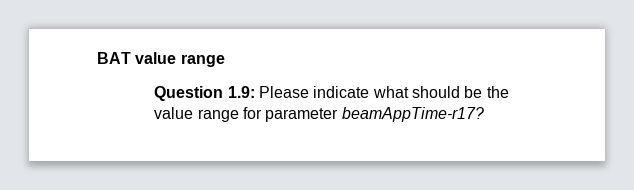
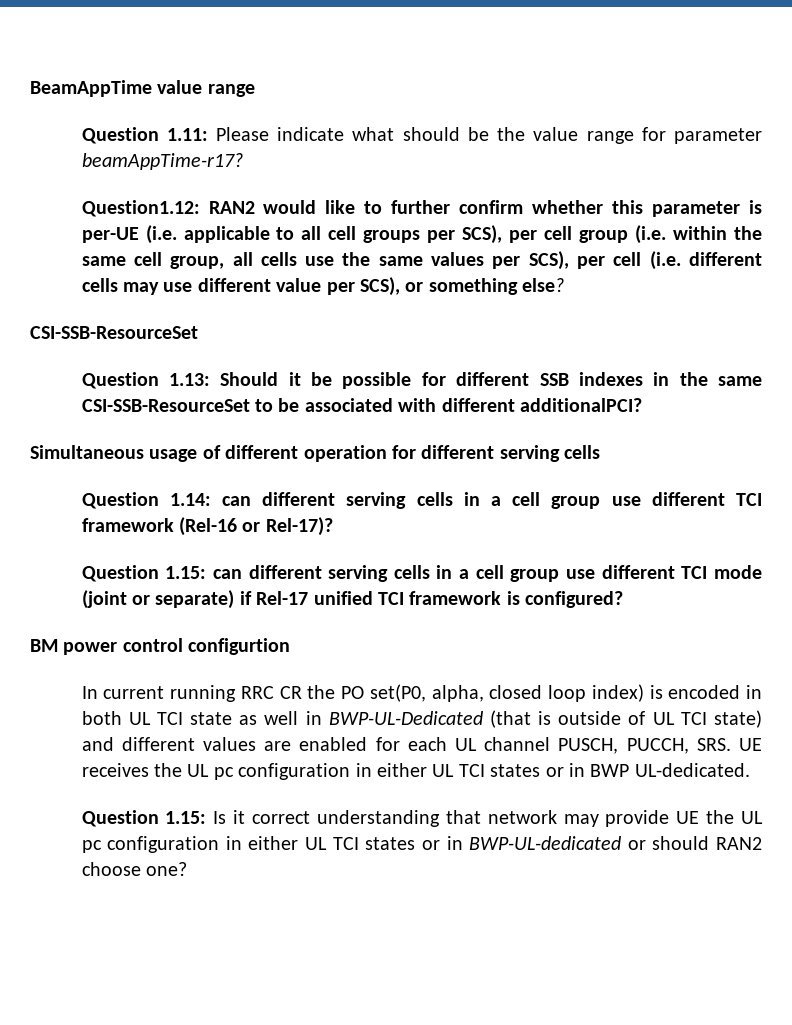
[97,52,131,64] BAT -> [30,80,152,97] BeamAppTime
[227,86,255,98] 1.9: -> [166,128,208,141] 1.11:
(484, 114) none -> [81,200,763,217] [81,225,762,244] [81,251,762,270] [81,277,565,296] [30,326,198,339] [81,372,763,389] [81,398,642,412] [30,445,601,462] [81,492,762,509] [81,517,333,536] [81,565,762,582] [81,590,624,609] [30,638,291,655] [81,684,763,702] [81,710,762,728] [81,737,762,754] [81,763,750,780] [81,810,764,827] [81,836,763,853] [81,862,187,876] // Question1.12: RAN2 would like to further confirm whether this parameter is per-UE (i.e. applicable to all cell groups per SCS), per cell group (i.e. within the same cell group, all cells use the same values per SCS), per cell (i.e. different cells may use different value per SCS), or something else? // CSI-SSB-ResourceSet // Question 1.13: Should it be possible for different SSB indexes in the same CSI-SSB-ResourceSet to be associated with different additionalPCI? // Simultaneous usage of different operation for different serving cells // Question 1.14: can different serving cells in a cell group use different TCI framework (Rel-16 or Rel-17)? // Question 1.15: can different serving cells in a cell group use different TCI mode (joint or separate) if Rel-17 unified TCI framework is configured? // BM power control configurtion // In current running RRC CR the PO set(P0, alpha, closed loop index) is encoded in both UL TCI state as well in BWP-UL-Dedicated (that is outside of UL TCI state) and different values are enabled for each UL channel PUSCH, PUCCH, SRS. UE receives the UL pc configuration in either UL TCI states or in BWP UL-dedicated. // Question 1.15: Is it correct understanding that network may provide UE the UL pc configuration in either UL TCI states or in BWP-UL-dedicated or should RAN2 choose one?

